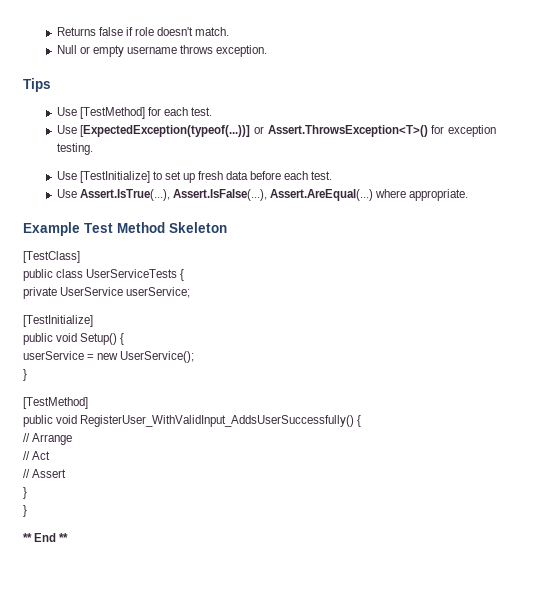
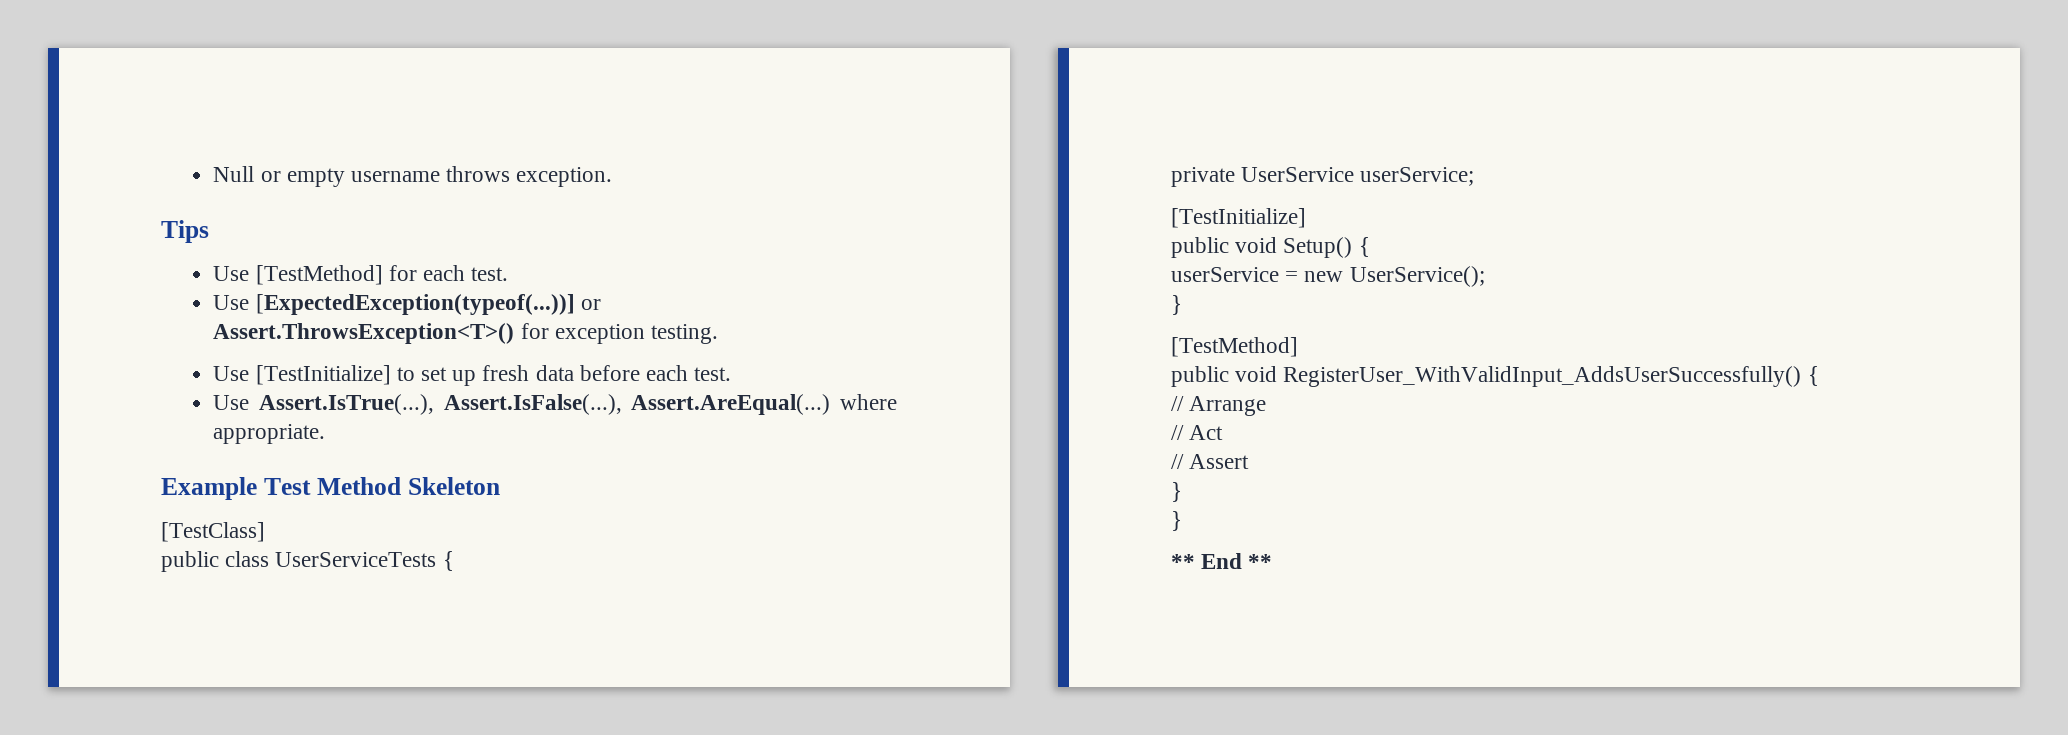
[56,27,230,36] Returns false if role doesn't match. // -> (213, 174) none

